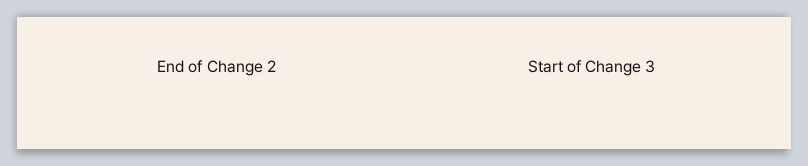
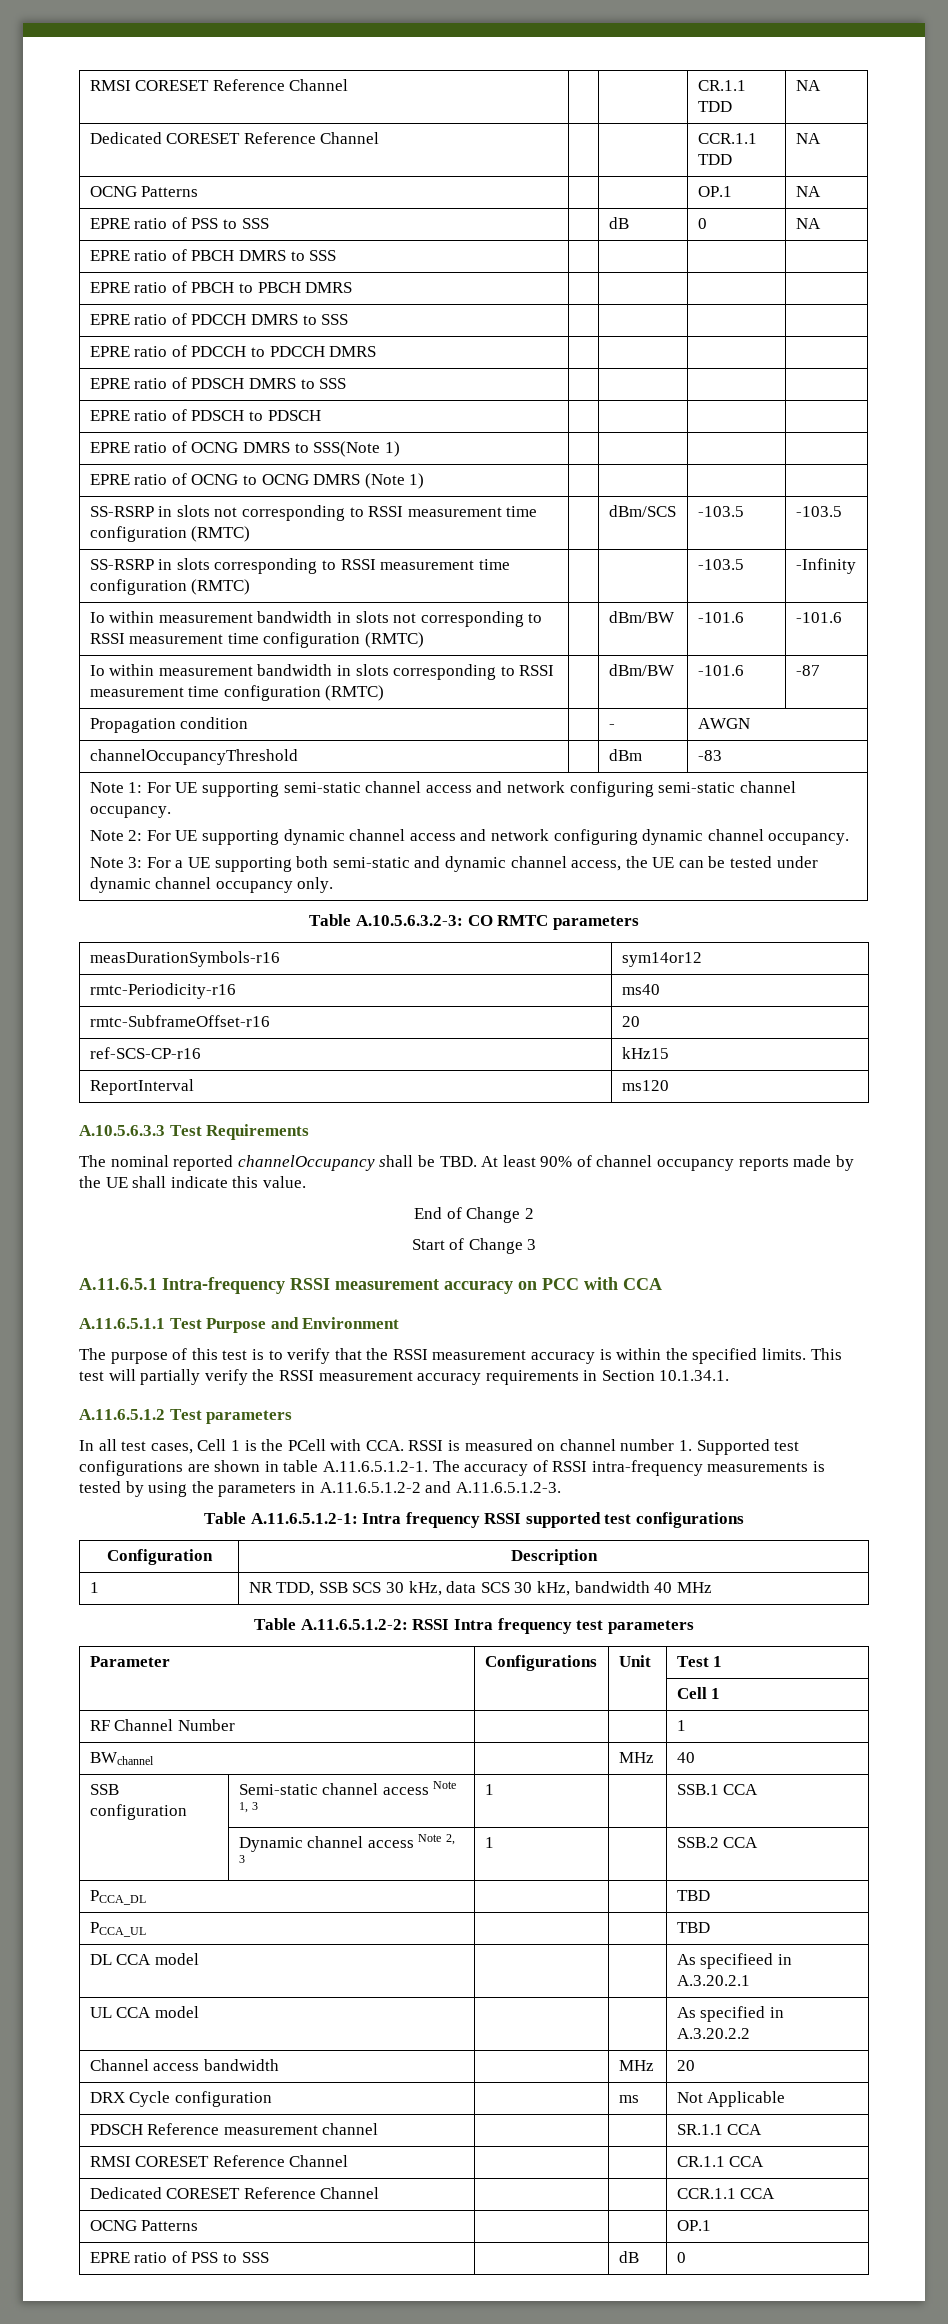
(157, 66) none -> [89,79,349,91] [697,80,746,91] [697,101,732,112] [795,80,821,91] [89,132,380,144] [697,133,757,144] [697,154,732,165] [795,133,821,144] [89,186,199,197] [697,186,732,197] [795,186,821,197] [89,217,269,229] [608,217,629,229] [697,218,707,229] [795,218,821,229] [89,249,337,261] [89,281,353,293] [89,313,349,325] [89,345,377,357] [89,377,347,389] [89,409,321,421] [89,441,400,457] [89,473,425,489] [89,505,538,521] [89,526,251,542] [608,505,676,517] [697,506,744,517] [795,506,842,517] [89,558,510,574] [89,579,251,595] [697,559,744,570] [795,558,856,574] [89,611,543,627] [89,632,424,648] [608,611,675,623] [697,612,744,623] [795,612,842,623] [89,664,555,680] [89,685,385,701] [608,664,675,676] [697,665,744,676] [795,665,820,676] [89,717,249,733] [608,724,615,729] [697,718,750,729] [89,749,298,765] [608,749,642,761] [697,750,722,761] [89,781,796,797] [89,806,171,818] [89,829,850,845] [89,856,818,872] [89,877,334,893] [309,914,639,930] [89,951,280,967] [621,952,702,967] [89,983,236,999] [621,984,660,995] [89,1015,270,1027] [621,1016,640,1027] [89,1047,201,1059] [621,1047,669,1059] [89,1079,194,1095] [621,1080,669,1091] [79,1124,310,1140] [79,1155,854,1171] [79,1176,306,1188] RMSI CORESET Reference Channel | | | CR.1.1 TDD | NA // Dedicated CORESET Reference Channel | | | CCR.1.1 TDD | NA // OCNG Patterns | | | OP.1 | NA // EPRE ratio of PSS to SSS | | dB | 0 | NA // EPRE ratio of PBCH DMRS to SSS | | | | // EPRE ratio of PBCH to PBCH DMRS | | | | // EPRE ratio of PDCCH DMRS to SSS | | | | // EPRE ratio of PDCCH to PDCCH DMRS | | | | // EPRE ratio of PDSCH DMRS to SSS | | | | // EPRE ratio of PDSCH to PDSCH | | | | // EPRE ratio of OCNG DMRS to SSS(Note 1) | | | | // EPRE ratio of OCNG to OCNG DMRS (Note 1) | | | | // SS-RSRP in slots not corresponding to RSSI measurement time configuration (RMTC) | | dBm/SCS | -103.5 | -103.5 // SS-RSRP in slots corresponding to RSSI measurement time configuration (RMTC) | | | -103.5 | -Infinity // Io within measurement bandwidth in slots not corresponding to RSSI measurement time configuration (RMTC) | | dBm/BW | -101.6 | -101.6 // Io within measurement bandwidth in slots corresponding to RSSI measurement time configuration (RMTC) | | dBm/BW | -101.6 | -87 // Propagation condition | | - | AWGN // channelOccupancyThreshold | | dBm | -83 // Note 1: For UE supporting semi-static channel access and network configuring semi-static channel occupancy. // Note 2: For UE supporting dynamic channel access and network configuring dynamic channel occupancy. // Note 3: For a UE supporting both semi-static and dynamic channel access, the UE can be tested under dynamic channel occupancy only. // Table A.10.5.6.3.2-3: CO RMTC parameters // measDurationSymbols-r16 | sym14or12 // rmtc-Periodicity-r16 | ms40 // rmtc-SubframeOffset-r16 | 20 // ref-SCS-CP-r16 | kHz15 // ReportInterval | ms120 // A.10.5.6.3.3 Test Requirements // The nominal reported channelOccupancy shall be TBD. At least 90% of channel occupancy reports made by the UE shall indicate this value. //
(656, 66) none -> [79,1277,662,1294] [79,1317,400,1333] [79,1348,842,1364] [79,1369,730,1385] [79,1409,293,1424] [79,1439,800,1455] [79,1460,826,1476] [79,1481,561,1497] [203,1512,745,1528] [106,1549,213,1565] [510,1549,598,1565] [89,1582,99,1593] [248,1581,712,1596] [254,1618,694,1634] [89,1656,170,1667] [484,1655,597,1671] [618,1655,651,1667] [676,1656,723,1667] [676,1687,721,1699] [89,1719,235,1731] [676,1720,686,1731] [89,1752,154,1765] [618,1752,654,1763] [676,1752,695,1763] [89,1784,119,1795] [89,1804,187,1820] [238,1781,457,1795] [238,1802,259,1813] [484,1784,494,1795] [676,1784,759,1795] [238,1834,455,1852] [238,1855,245,1863] [484,1837,494,1848] [676,1837,759,1848] [89,1890,146,1905] [676,1890,710,1901] [89,1922,146,1937] [676,1922,710,1933] [89,1953,199,1965] [676,1953,792,1969] [676,1975,750,1986] [89,2006,199,2018] [676,2006,784,2022] [676,2028,750,2039] [89,2059,279,2071] [618,2060,654,2071] [676,2060,695,2071] [89,2091,272,2107] [618,2095,639,2103] [676,2091,786,2107] [89,2123,379,2135] [676,2124,763,2135] [89,2155,349,2167] [676,2156,765,2167] [89,2187,380,2199] [676,2188,776,2199] [89,2220,199,2231] [676,2220,711,2231] [89,2251,269,2263] [618,2251,639,2263] [676,2252,686,2263] // A.11.6.5.1 Intra-frequency RSSI measurement accuracy on PCC with CCA // A.11.6.5.1.1 Test Purpose and Environment // The purpose of this test is to verify that the RSSI measurement accuracy is within the specified limits. This test will partially verify the RSSI measurement accuracy requirements in Section 10.1.34.1. // A.11.6.5.1.2 Test parameters // In all test cases, Cell 1 is the PCell with CCA. RSSI is measured on channel number 1. Supported test configurations are shown in table A.11.6.5.1.2-1. The accuracy of RSSI intra-frequency measurements is tested by using the parameters in A.11.6.5.1.2-2 and A.11.6.5.1.2-3. // Table A.11.6.5.1.2-1: Intra frequency RSSI supported test configurations // Configuration | Description // 1 | NR TDD, SSB SCS 30 kHz, data SCS 30 kHz, bandwidth 40 MHz // Table A.11.6.5.1.2-2: RSSI Intra frequency test parameters // Parameter | Configurations | Unit | Test 1 // | | | Cell 1 // RF Channel Number | | | 1 // BWchannel | | MHz | 40 // SSB configuration | Semi-static channel access Note 1, 3 | 1 | | SSB.1 CCA // | Dynamic channel access Note 2, 3 | 1 | | SSB.2 CCA // PCCA_DL | | | TBD // PCCA_UL | | | TBD // DL CCA model | | | As specifieed in A.3.20.2.1 // UL CCA model | | | As specified in A.3.20.2.2 // Channel access bandwidth | | MHz | 20 // DRX Cycle configuration | | ms | Not Applicable // PDSCH Reference measurement channel | | | SR.1.1 CCA // RMSI CORESET Reference Channel | | | CR.1.1 CCA // Dedicated CORESET Reference Channel | | | CCR.1.1 CCA // OCNG Patterns | | | OP.1 // EPRE ratio of PSS to SSS | | dB | 0

